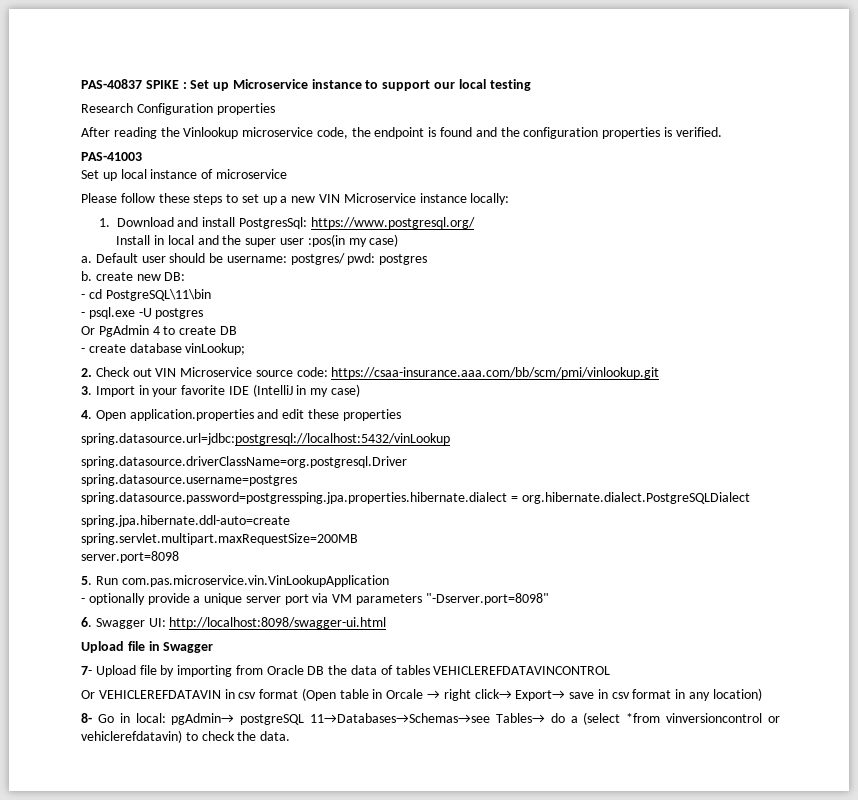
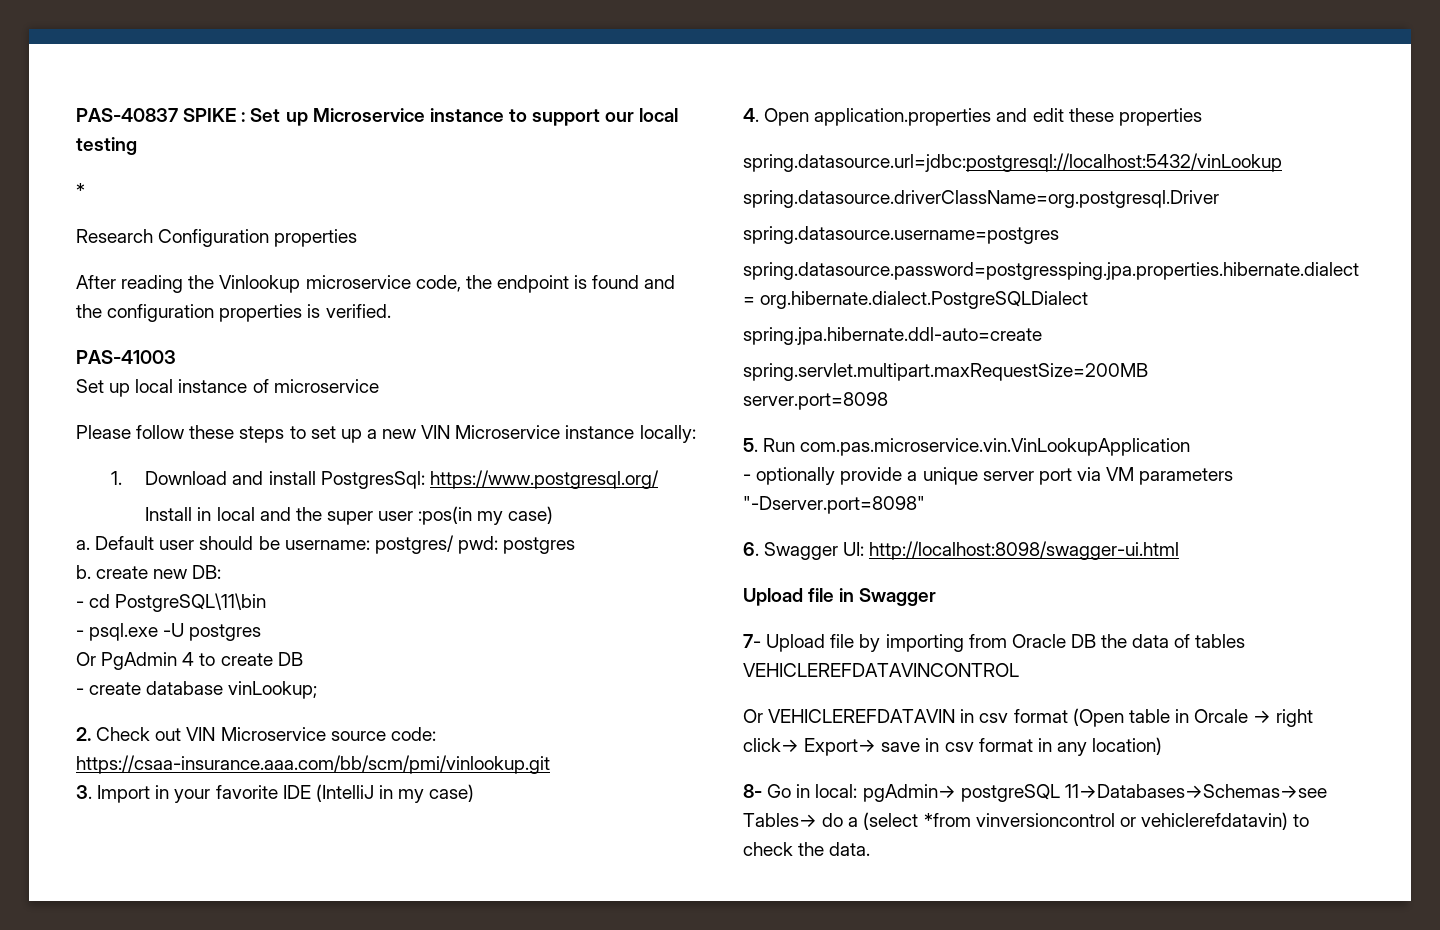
(531, 85) none -> [76,183,85,197] // *

